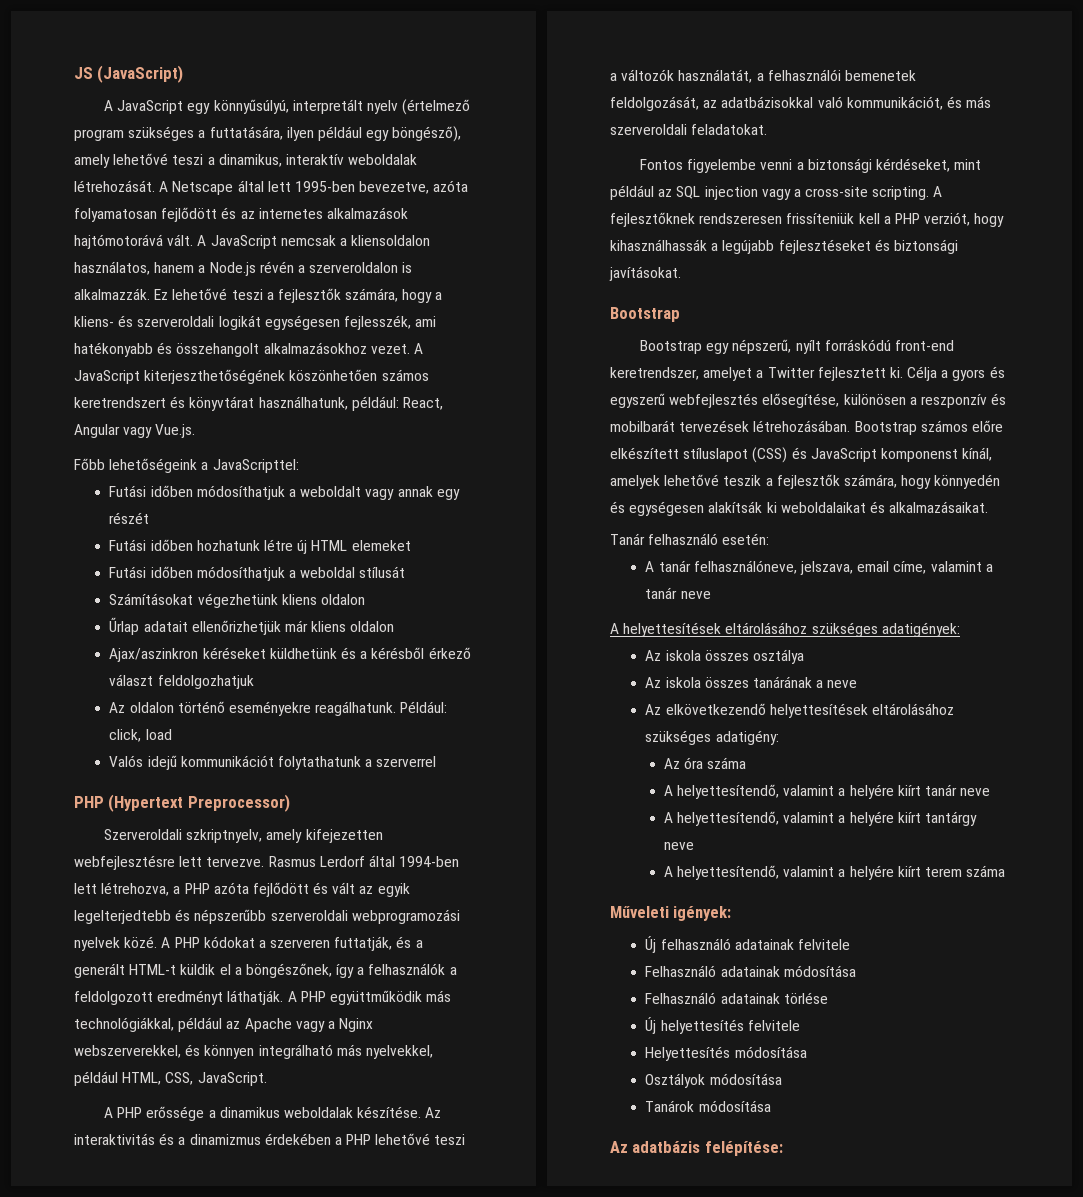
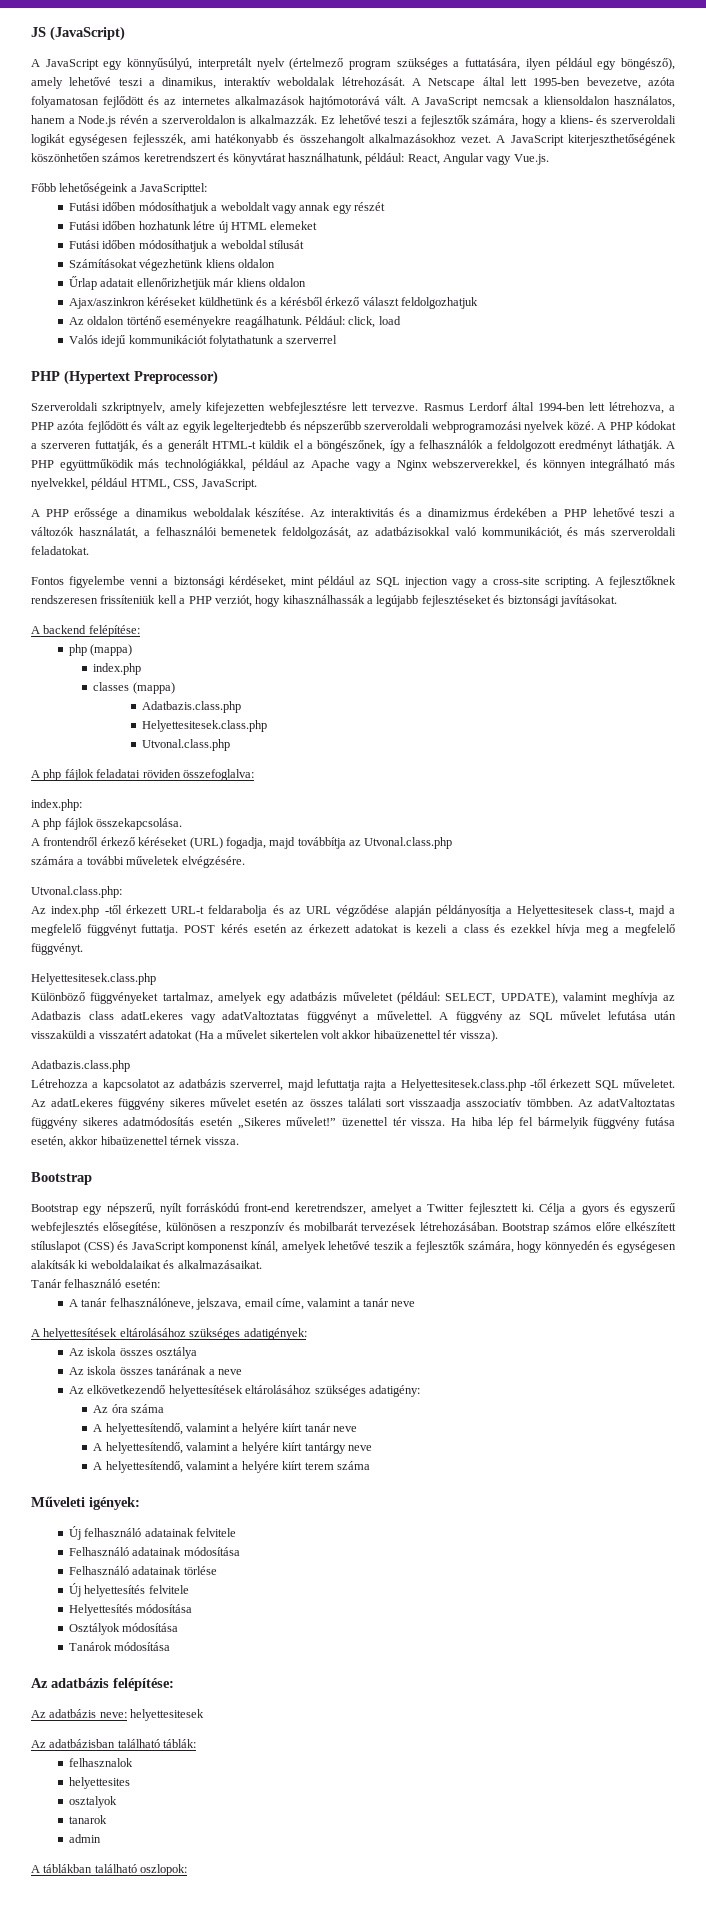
(681, 273) none -> [31,625,140,637] [69,644,133,656] [93,663,142,675] [93,682,175,694] [141,701,241,713] [141,720,267,732] [141,739,230,751] [31,769,254,781] [31,799,82,811] [31,818,183,830] [31,837,453,849] [31,856,245,868] [31,886,122,898] [31,905,675,917] [31,924,675,936] [31,943,83,955] [31,973,156,985] [31,992,675,1004] [31,1011,676,1023] [31,1030,498,1042] [31,1060,130,1072] [31,1079,676,1091] [31,1098,675,1110] [31,1117,675,1129] [31,1136,239,1148] // A backend felépítése: // php (mappa) // index.php // classes (mappa) // Adatbazis.class.php // Helyettesitesek.class.php // Utvonal.class.php // A php fájlok feladatai röviden összefoglalva: // index.php: // A php fájlok összekapcsolása. // A frontendről érkező kéréseket (URL) fogadja, majd továbbítja az Utvonal.class.php // számára a további műveletek elvégzésére. // Utvonal.class.php: // Az index.php -től érkezett URL-t feldarabolja és az URL végződése alapján példányosítja a Helyettesitesek class-t, majd a megfelelő függvényt futtatja. POST kérés esetén az érkezett adatokat is kezeli a class és ezekkel hívja meg a megfelelő függvényt. // Helyettesitesek.class.php // Különböző függvényeket tartalmaz, amelyek egy adatbázis műveletet (például: SELECT, UPDATE), valamint meghívja az Adatbazis class adatLekeres vagy adatValtoztatas függvényt a művelettel. A függvény az SQL művelet lefutása után visszaküldi a visszatért adatokat (Ha a művelet sikertelen volt akkor hibaüzenettel tér vissza). // Adatbazis.class.php // Létrehozza a kapcsolatot az adatbázis szerverrel, majd lefuttatja rajta a Helyettesitesek.class.php -től érkezett SQL műveletet. Az adatLekeres függvény sikeres művelet esetén az összes találati sort visszaadja asszociatív tömbben. Az adatValtoztatas függvény sikeres adatmódosítás esetén „Sikeres művelet!” üzenettel tér vissza. Ha hiba lép fel bármelyik függvény futása esetén, akkor hibaüzenettel térnek vissza.
(783, 1148) none -> [31,1709,205,1721] [31,1739,197,1748] [69,1758,134,1767] [69,1777,131,1789] [69,1796,118,1808] [69,1815,108,1824] [69,1834,102,1843] [31,1864,188,1876] // Az adatbázis neve: helyettesitesek // Az adatbázisban található táblák: // felhasznalok // helyettesites // osztalyok // tanarok // admin // A táblákban található oszlopok:

